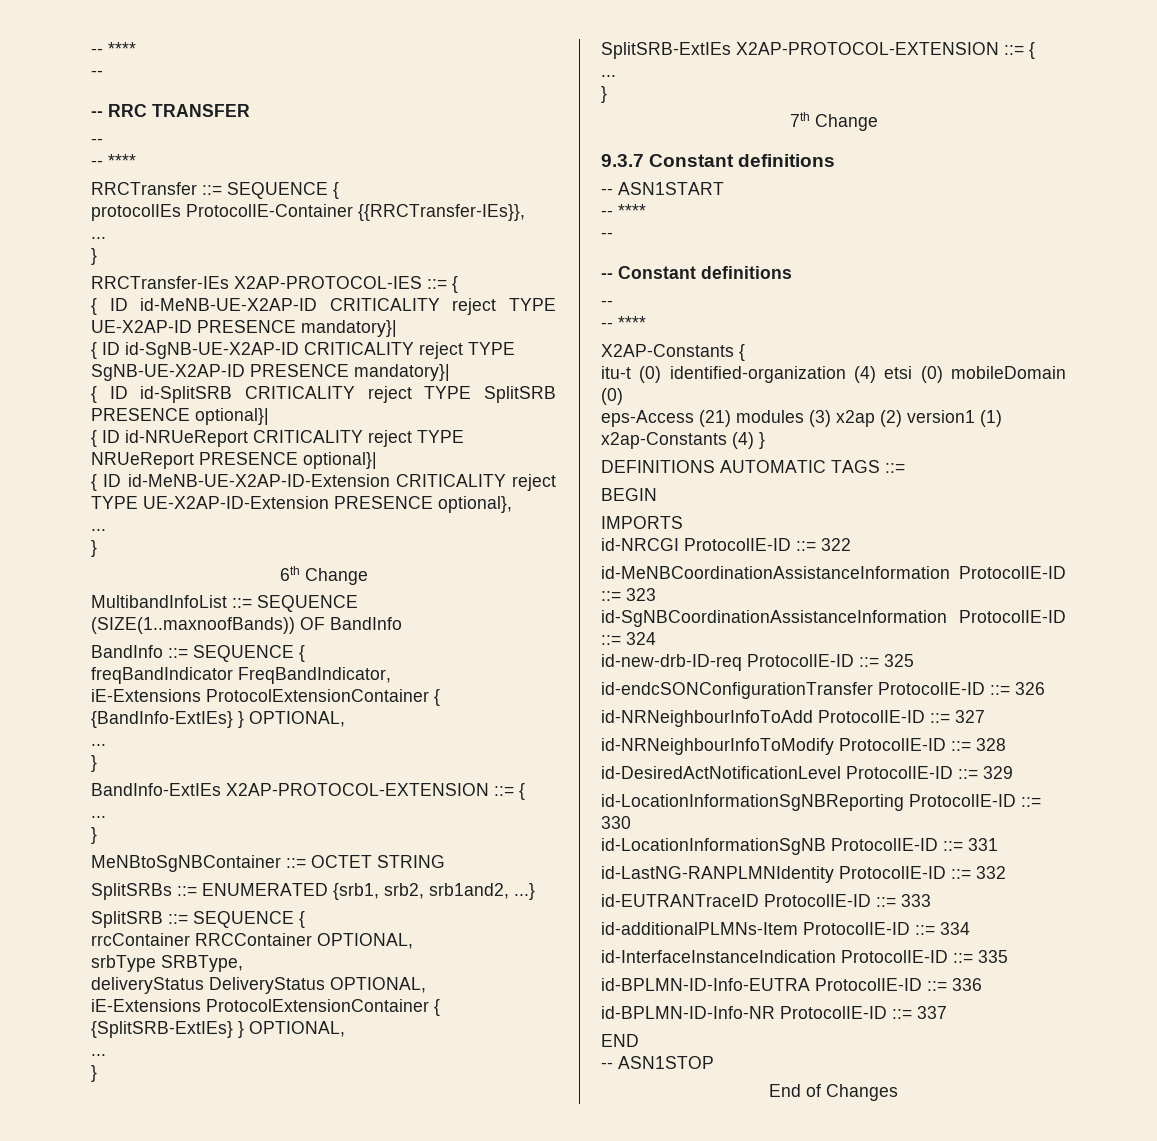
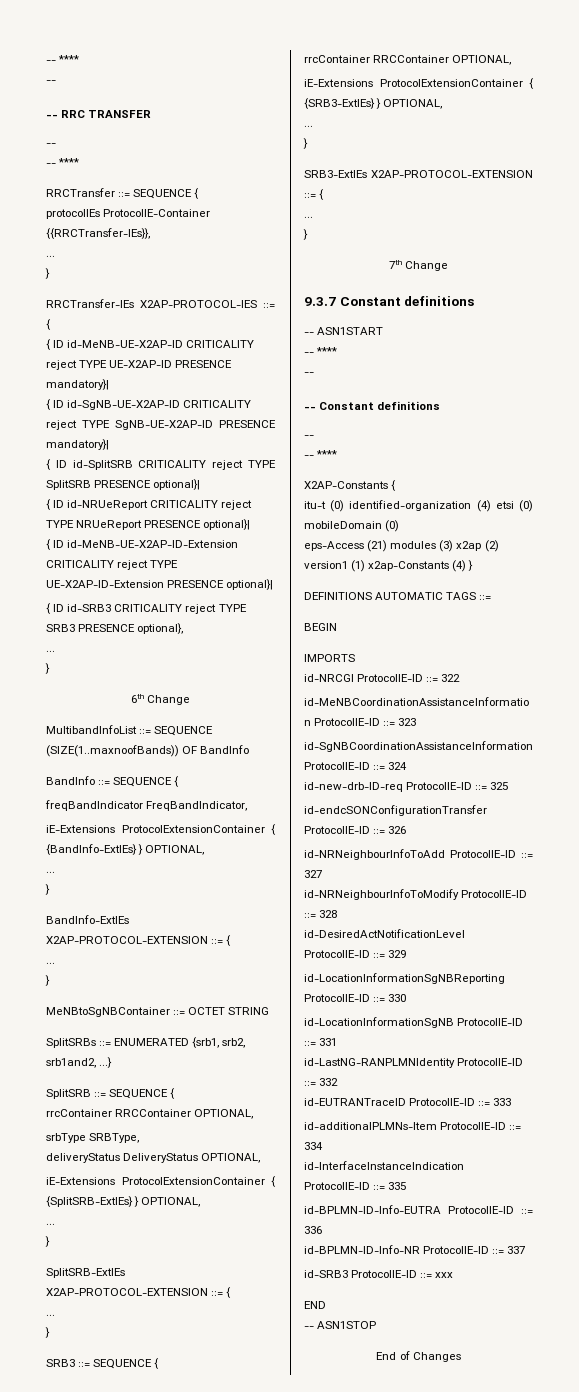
(433, 502) none -> [226,579,274,590] [46,603,247,614] [46,624,136,632] optional}| // { ID id-SRB3 CRITICALITY reject TYPE SRB3 PRESENCE
(607, 94) none -> [46,1358,160,1369] [304,55,512,65] [304,78,534,89] [304,98,443,109] [304,125,313,127] [303,138,308,149] [304,170,533,178] [304,189,325,200] [304,216,313,218] [303,229,308,240] // SRB3 ::= SEQUENCE { // rrcContainer RRCContainer OPTIONAL, // iE-Extensions ProtocolExtensionContainer { {SRB3-ExtIEs} } OPTIONAL, // ... // } // SRB3-ExtIEs X2AP-PROTOCOL-EXTENSION ::= { // ... // }
(947, 1012) none -> [304,1270,454,1278] // id-SRB3 ProtocolIE-ID ::= xxx

